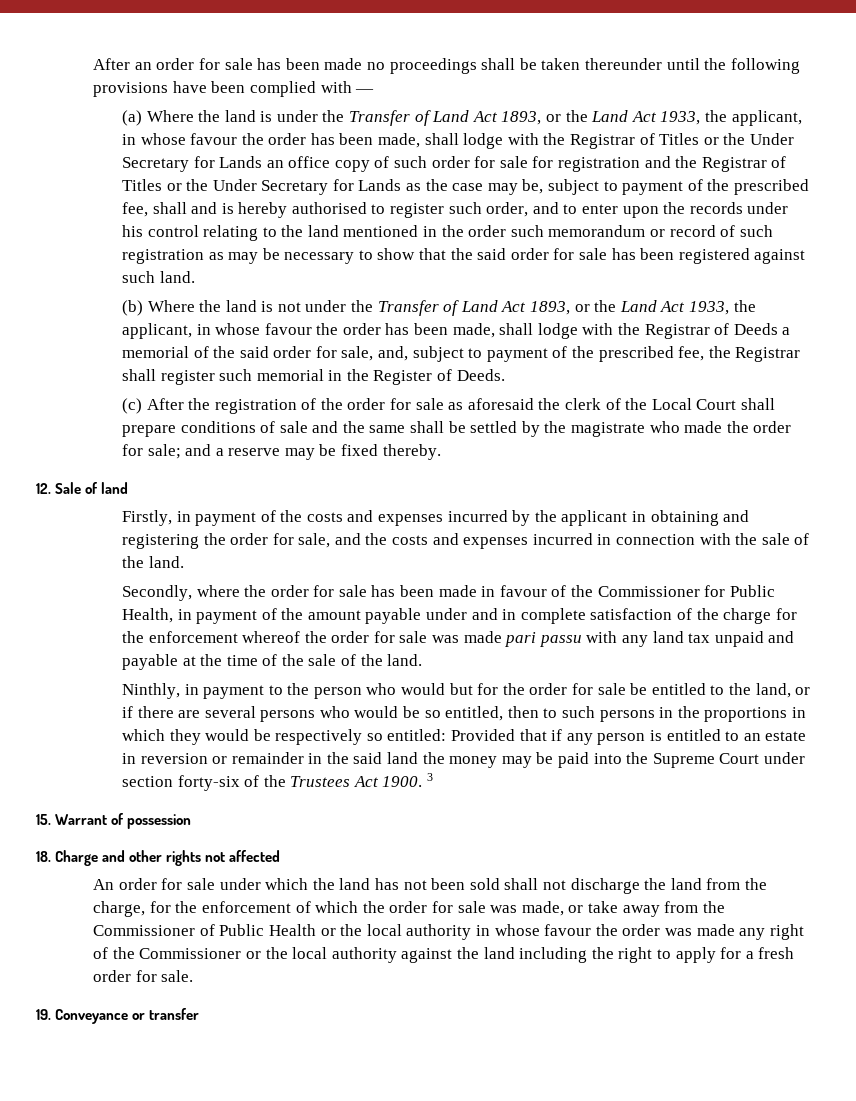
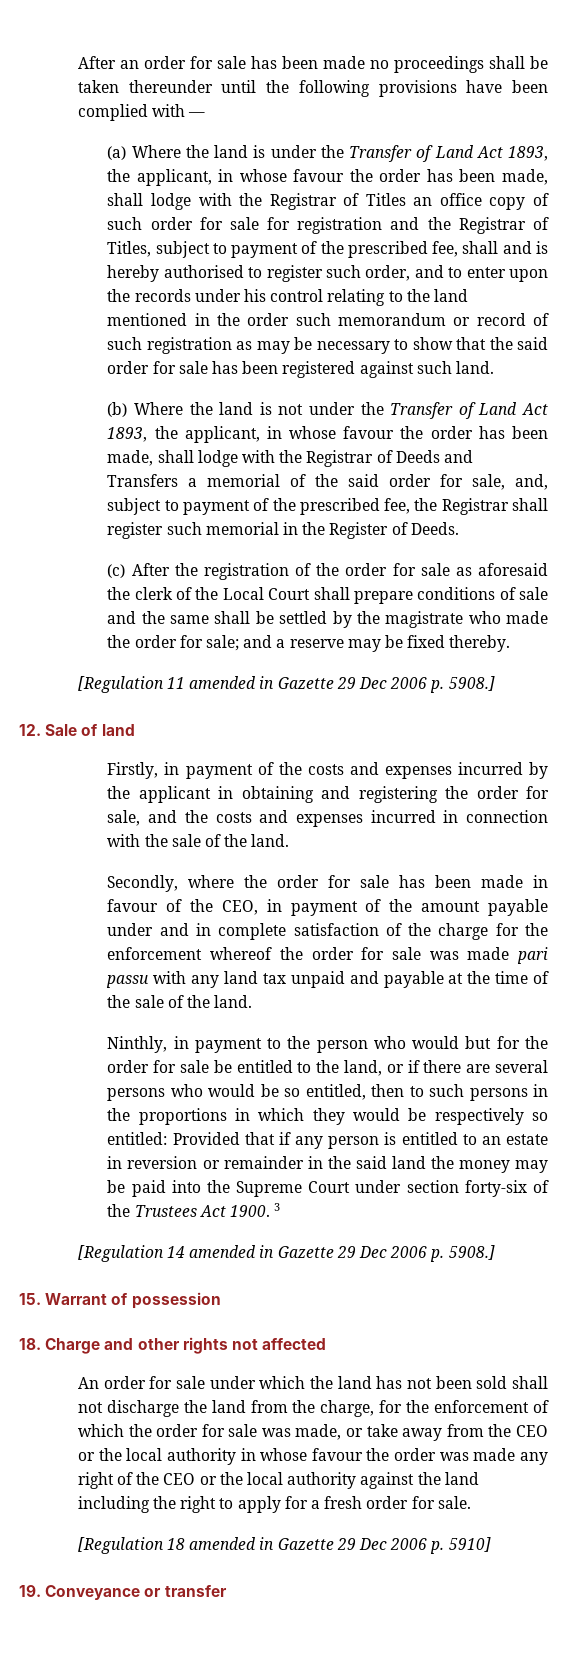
[546,110,701,125] or the Land Act 1933, -> (548, 153) none
[703,133,794,145] [121,156,263,172] or the Under Secretary for Lands -> (406, 199) none
[121,179,544,195] Titles or the Under Secretary for Lands as the case may be, -> [107,241,152,257] Titles,
[574,300,729,315] or the Land Act 1933, -> (148, 434) none
(778, 329) none -> [443,450,473,463] [107,474,179,487] and Transfers
(441, 452) none -> [77,676,495,693] // [Regulation 11 amended in Gazette 29 Dec 2006 p. 5908.]
[597,585,775,597] [121,608,173,623] Commissioner for Public Health, -> [221,900,258,915] CEO,
(434, 777) none -> [77,1245,495,1262] // [Regulation 14 amended in Gazette 29 Dec 2006 p. 5908.]
[93,924,317,936] Commissioner of Public Health -> [516,1425,548,1437] CEO
[139,948,242,959] Commissioner -> [163,1473,196,1485] CEO
(194, 976) none -> [77,1537,491,1554] // [Regulation 18 amended in Gazette 29 Dec 2006 p. 5910]

